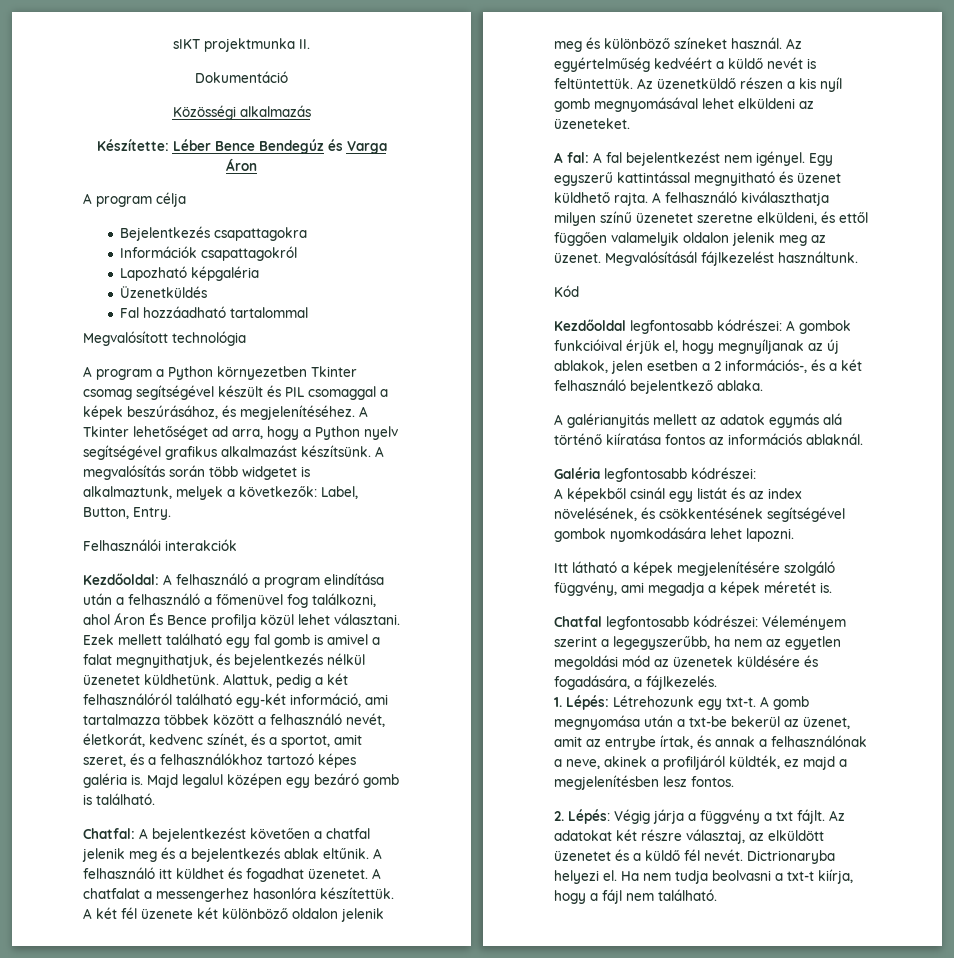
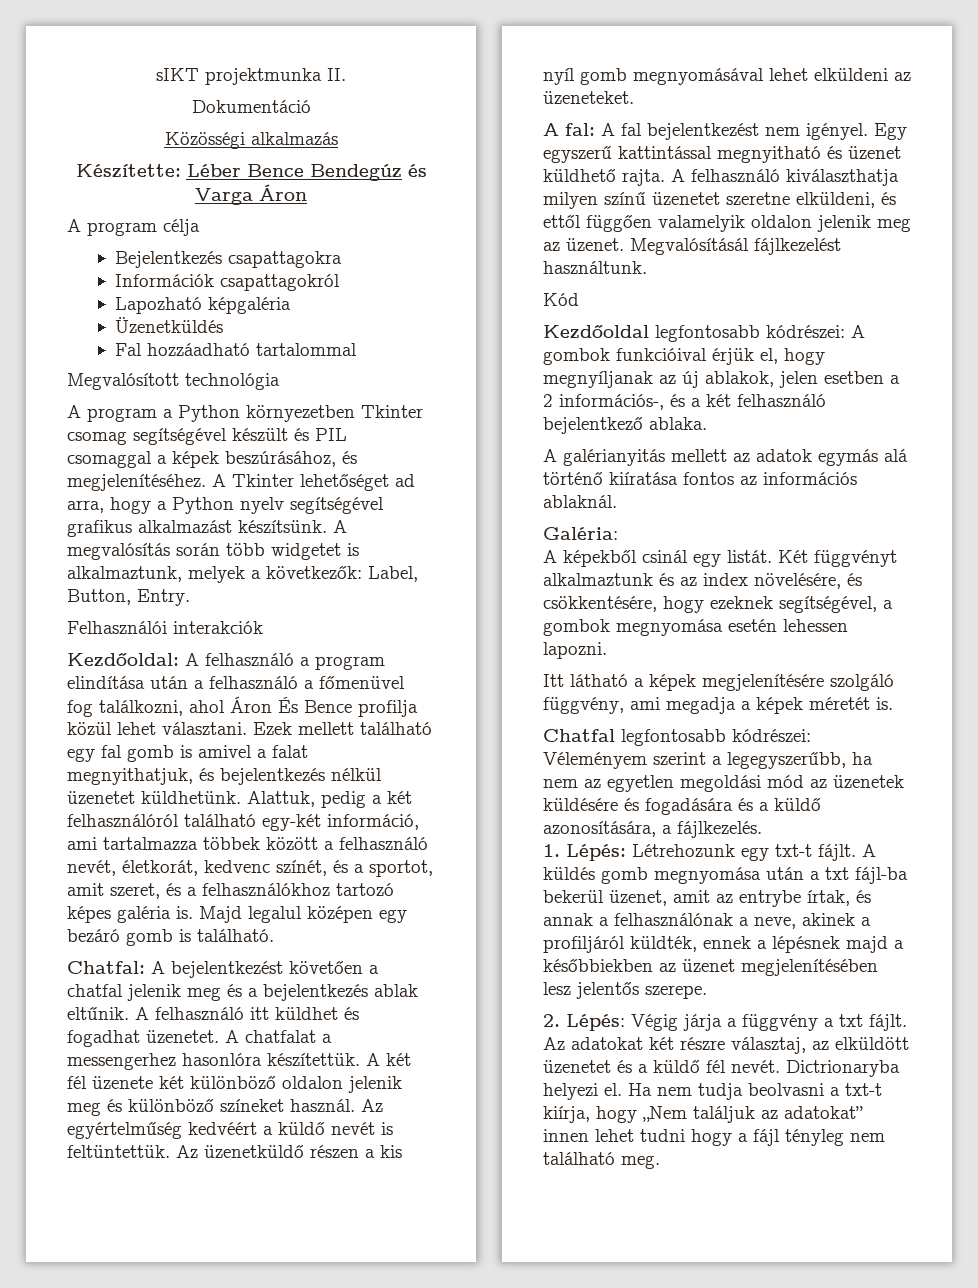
[554,467,756,482] Galéria legfontosabb kódrészei: -> [543,527,618,540] Galéria:
[697,487,802,499] [554,507,845,522] [554,527,742,542] listát és az index növelésének, és csökkentésének segítségével gombok nyomkodására lehet -> [727,550,897,567] [543,573,862,589] [543,596,893,613] [543,619,848,636] listát. Két függvényt alkalmaztunk és az index növelésére, és csökkentésére, hogy ezeknek segítségével, a gombok megnyomása esetén lehessen
[554,675,630,690] fogadására, -> [645,798,821,815] [543,821,656,837] fogadására és a küldő azonosítására,
[726,696,769,707] txt-t. A -> [775,844,876,861] [543,867,595,880] txt-t fájlt. A küldés
[689,716,799,727] txt-be bekerül az -> [825,867,908,884] [543,890,604,903] txt fájl-ba bekerül
[784,756,847,770] [554,775,734,790] ez majd a megjelenítésben lesz fontos. -> [703,936,904,953] [543,959,878,976] [543,982,707,999] ennek a lépésnek majd a későbbiekben az üzenet megjelenítésében lesz jelentős szerepe.
[590,889,717,904] a fájl nem található. -> [643,1106,863,1123] [543,1129,885,1146] [543,1152,660,1169] „Nem találjuk az adatokat” innen lehet tudni hogy a fájl tényleg nem található meg.

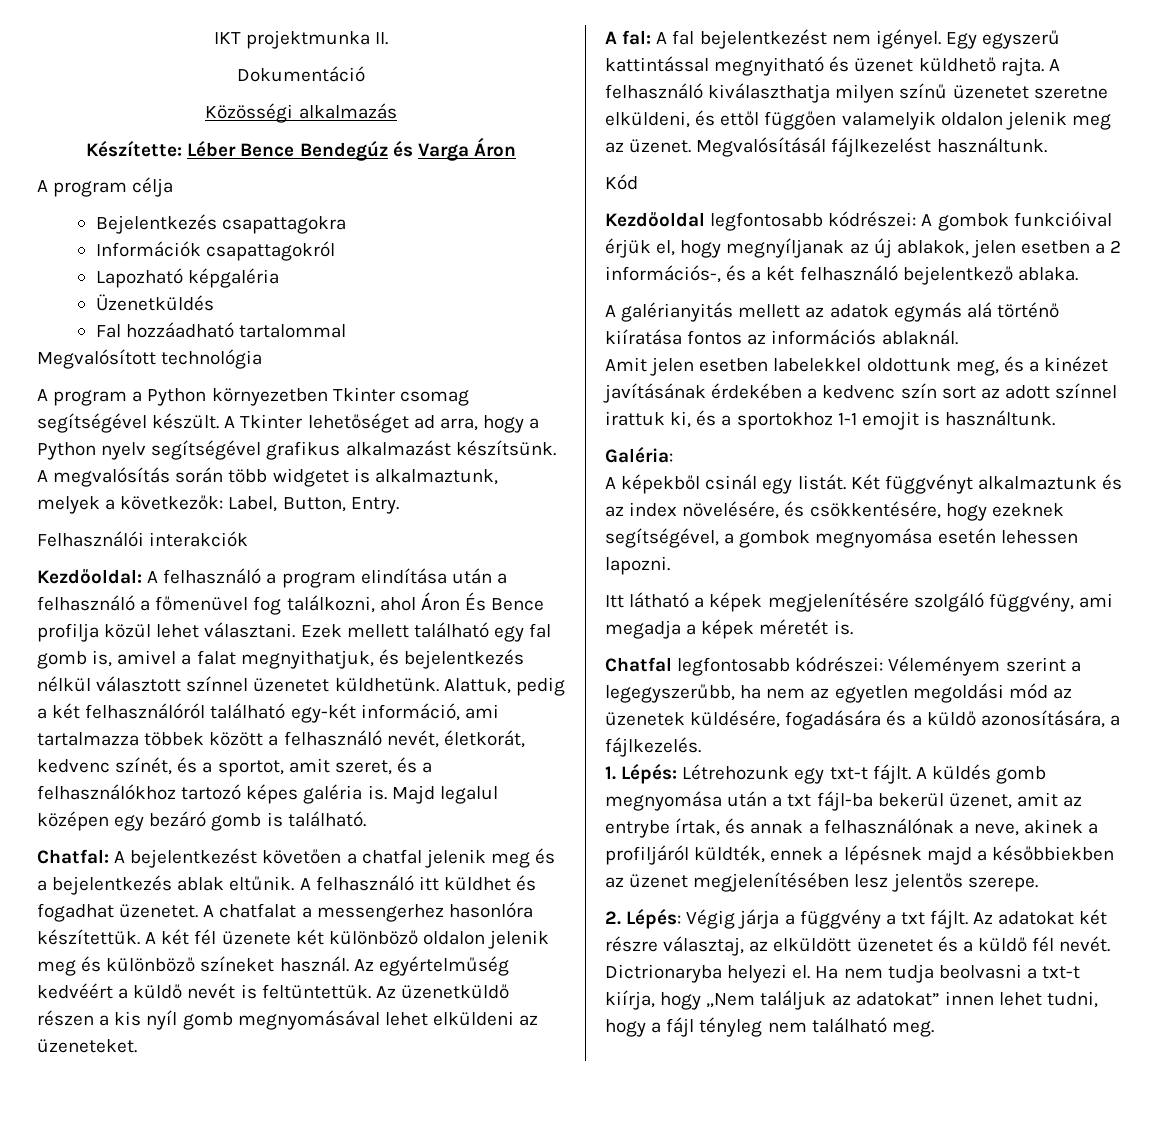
[156,68,199,81] sIKT -> [213,32,241,44] IKT
[232,428,347,441] [67,451,357,468] [67,474,206,491] készült és PIL csomaggal a képek beszúrásához, és megjelenítéséhez. -> [152,413,220,429] készült.
[180,745,192,758] is -> [92,650,113,667] is,
(382, 774) none -> [96,676,249,692] választott színnel
(617, 501) none -> [605,356,1109,376] [603,383,1118,403] [605,410,1056,430] // Amit jelen esetben labelekkel oldottunk meg, és a kinézet javításának érdekében a kedvenc szín sort az adott színnel irattuk ki, és a sportokhoz 1-1 emojit is használtunk.
[543,798,639,811] küldésére és -> [690,710,781,728] küldésére,
[640,1129,685,1142] tudni -> [1047,991,1099,1008] tudni,

